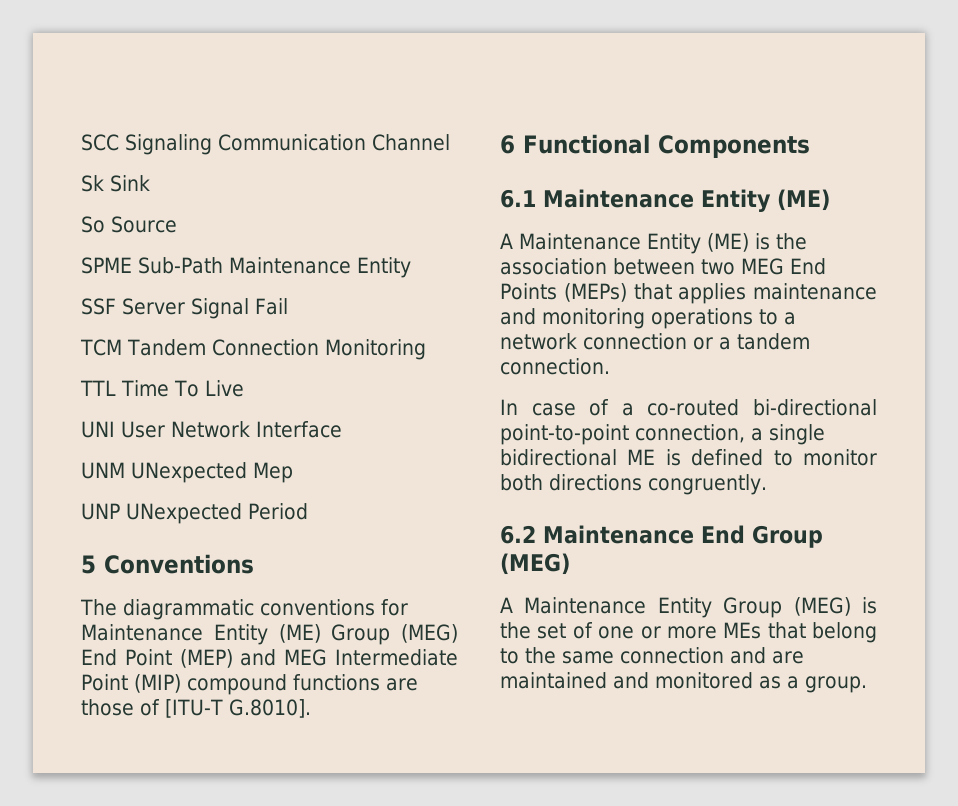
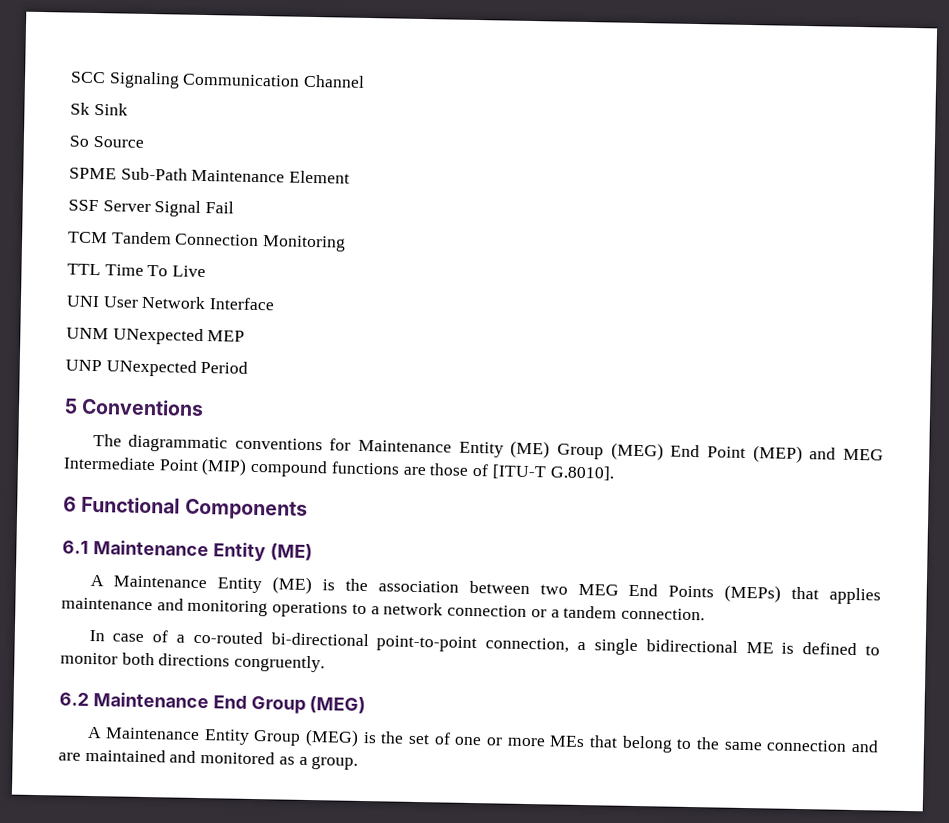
[356,257,411,278] Entity -> [289,170,351,184] Element
[253,462,293,483] Mep -> [207,330,246,342] MEP

